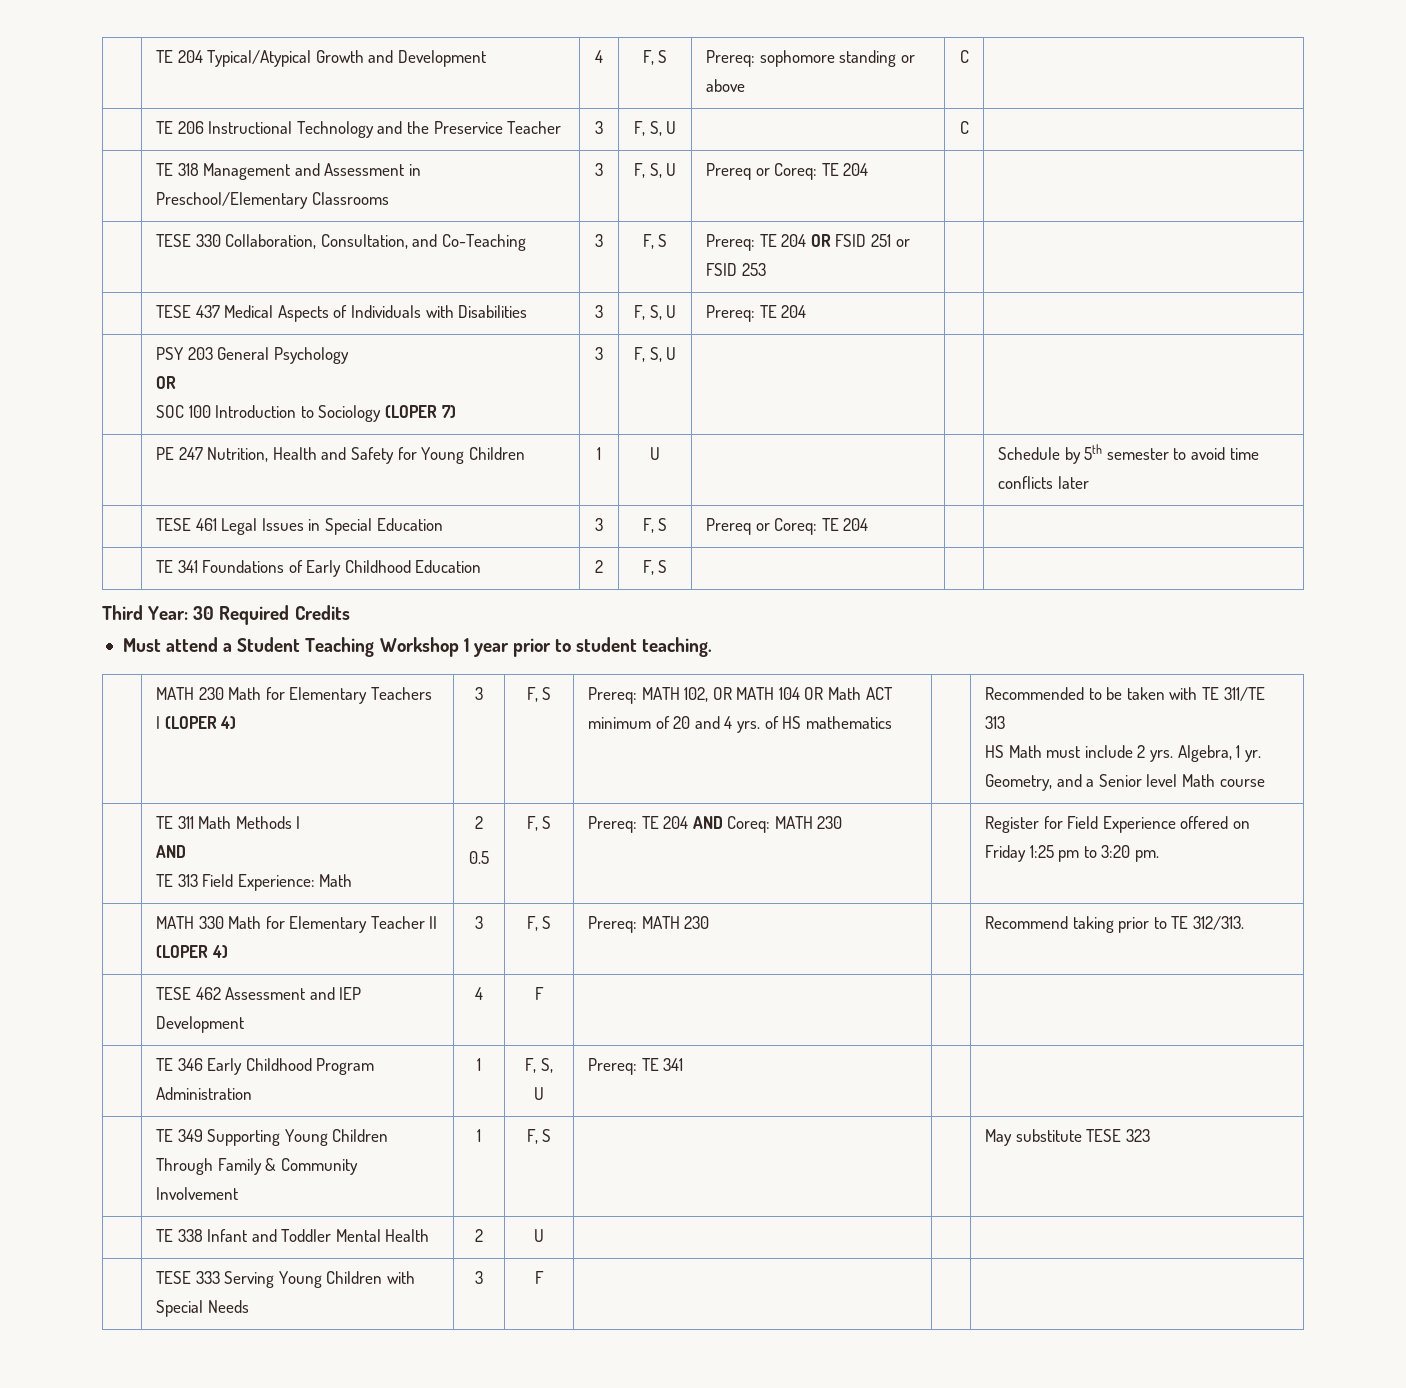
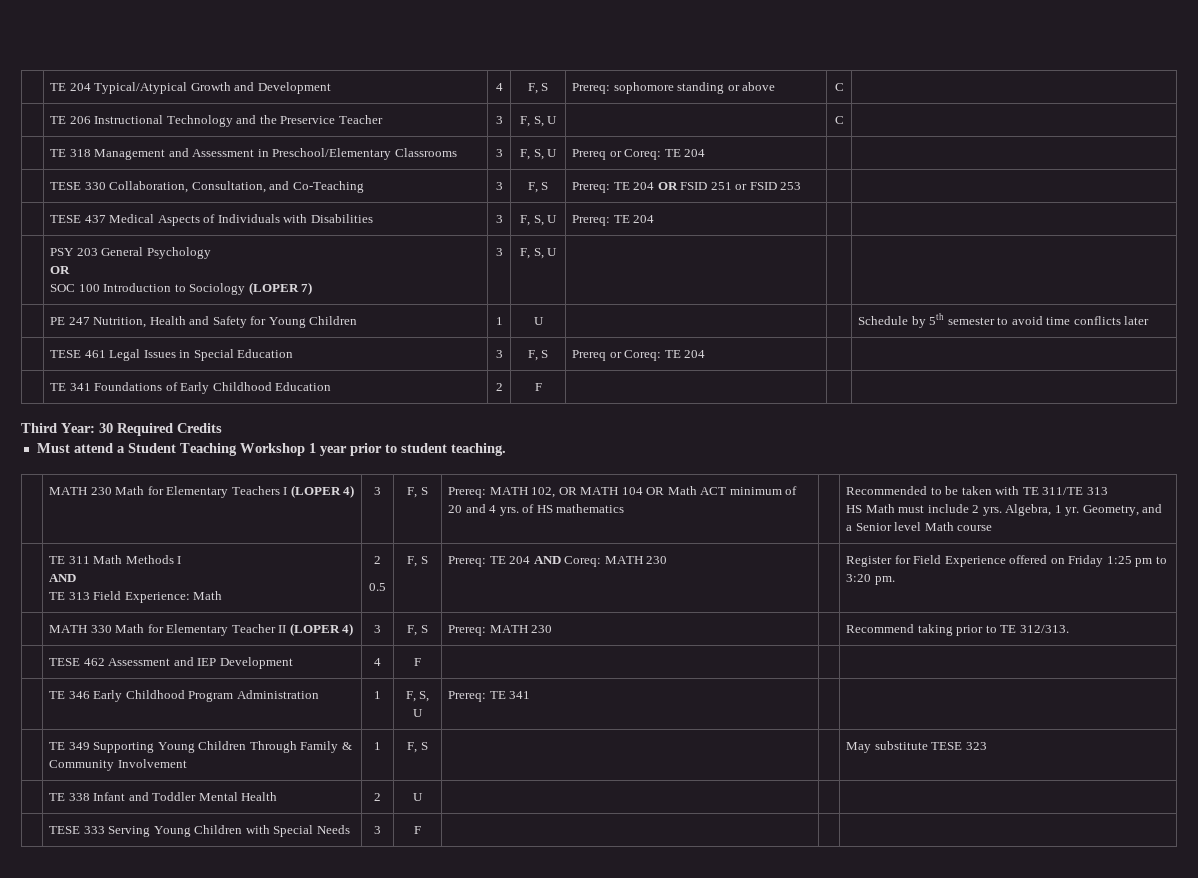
[642,560,668,575] F, S -> [534,383,542,391] F

